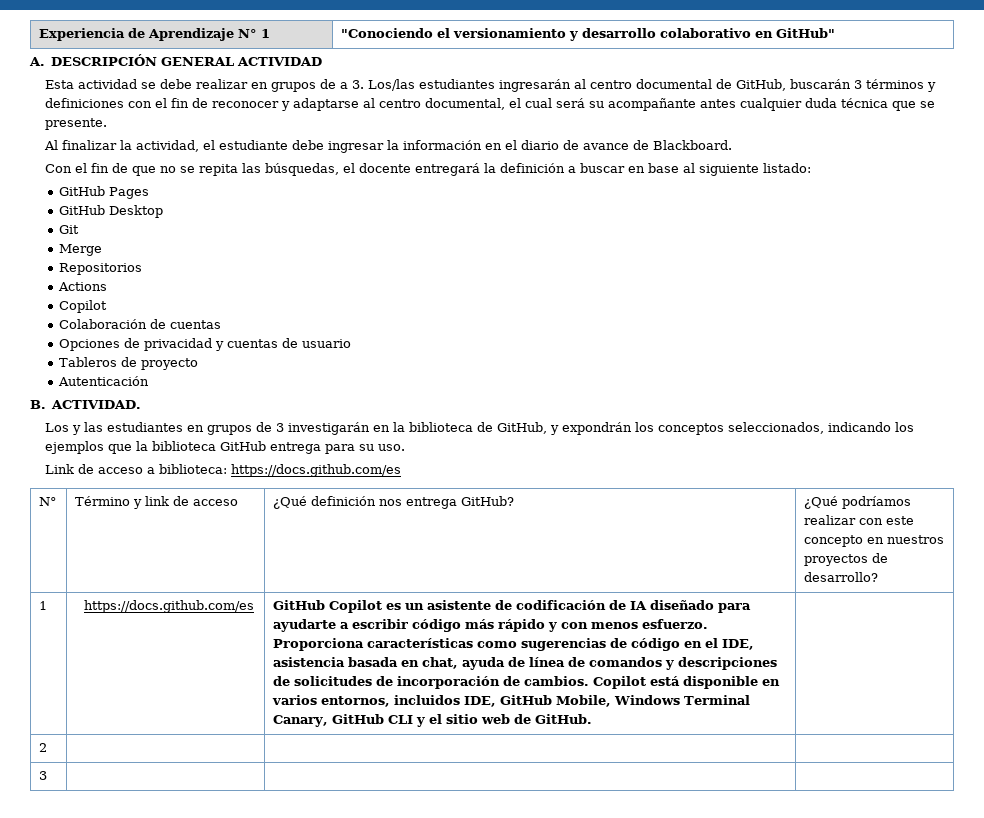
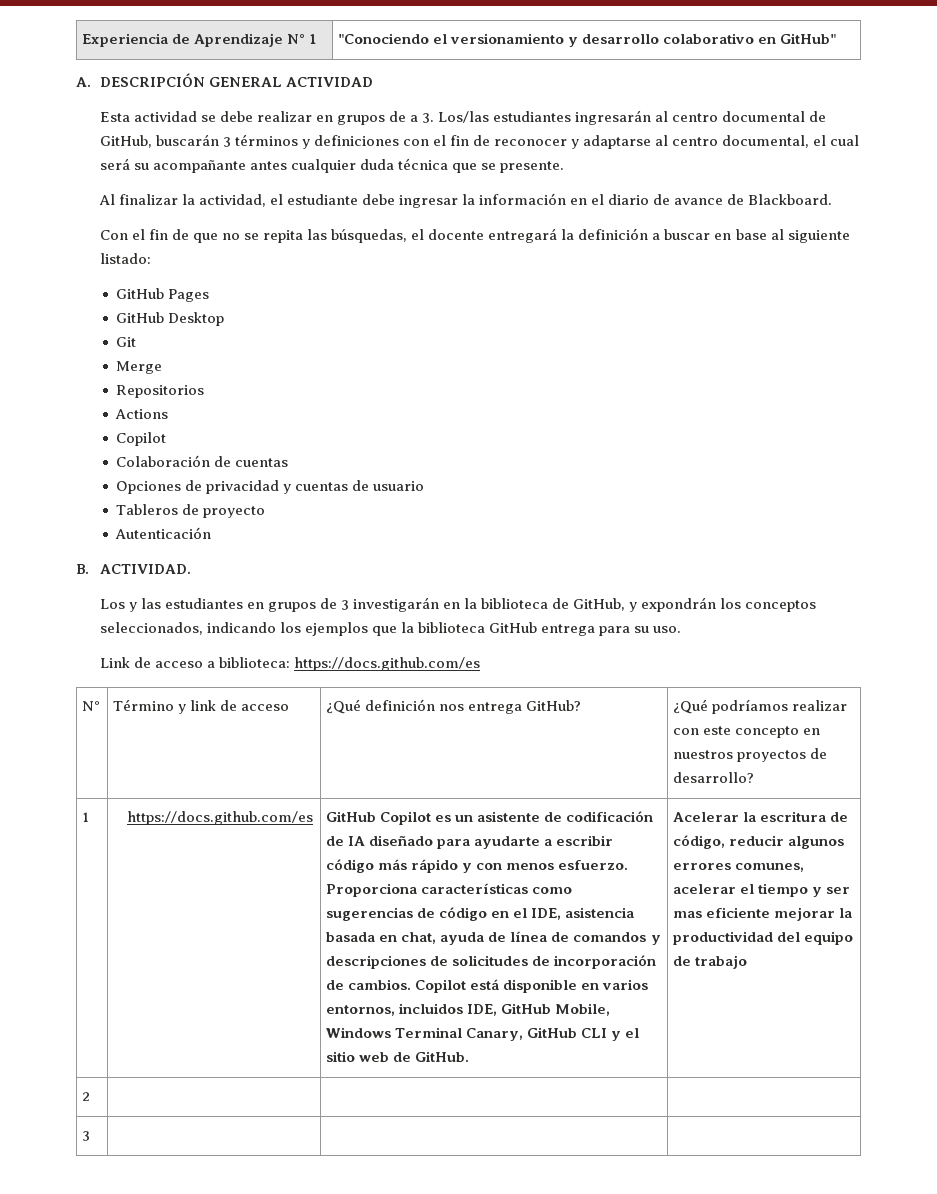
(592, 719) none -> [673,811,849,822] [673,835,845,849] [673,863,805,872] [673,883,851,897] [673,907,853,921] [673,931,854,945] [673,955,748,969] Acelerar la escritura de código, reducir algunos errores comunes, acelerar el tiempo y ser mas eficiente mejorar la productividad del equipo de trabajo

